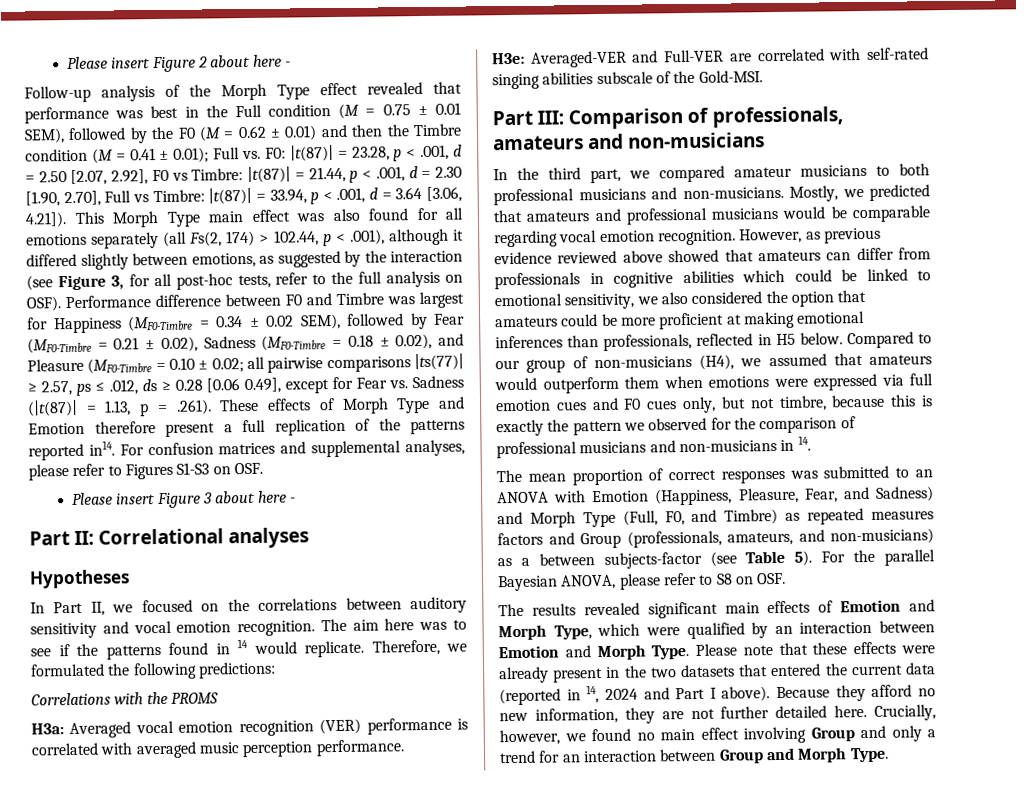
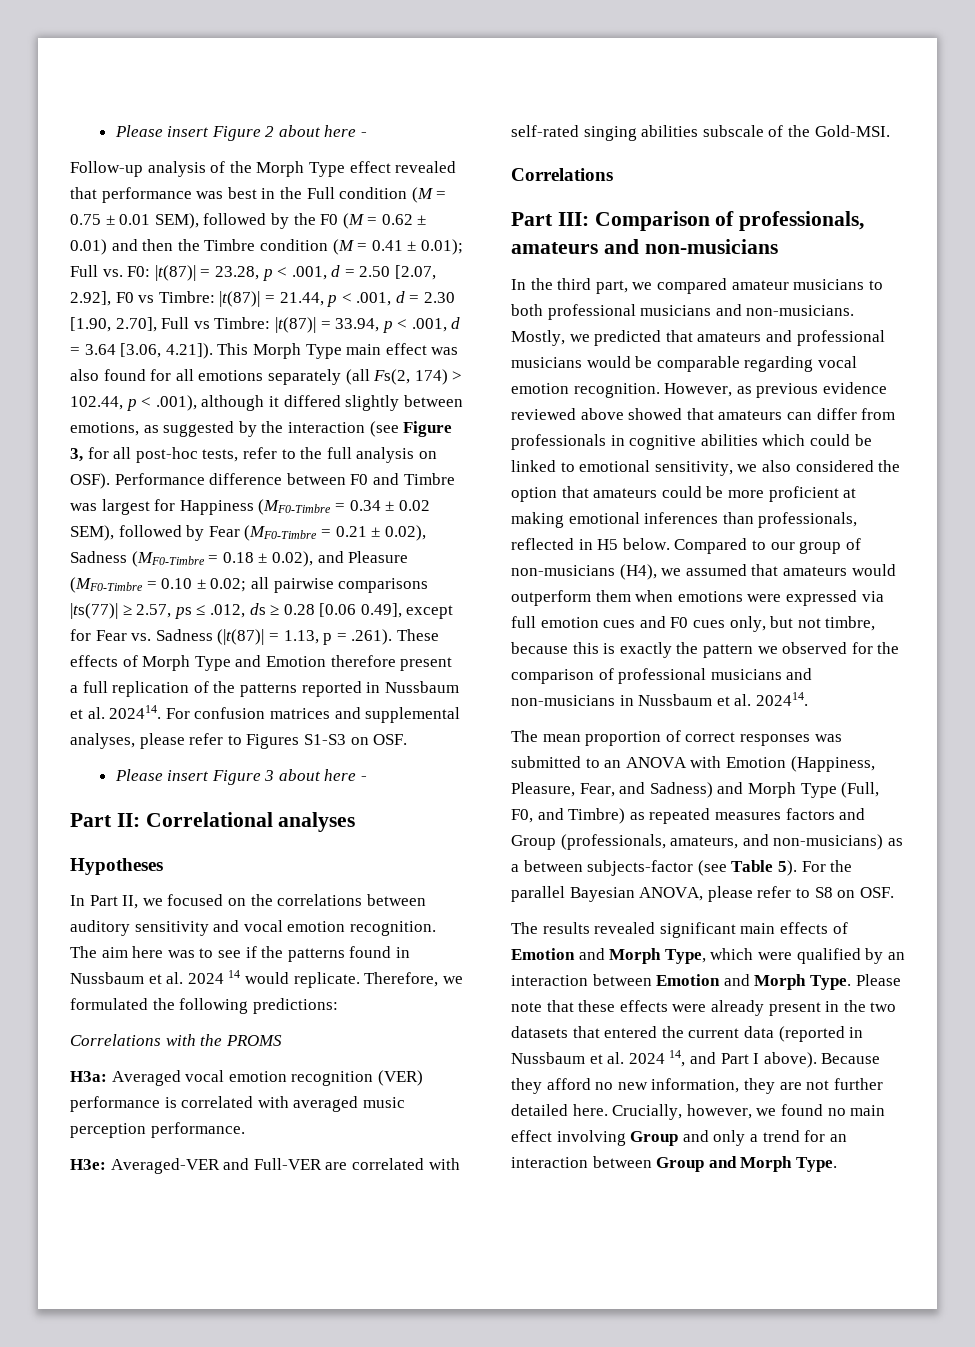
[88,440,115,456] in14. -> [366,681,459,693] [70,705,162,719] in Nussbaum et al. 202414.
(230, 649) none -> [70,972,224,984] Nussbaum et al. 2024
(763, 76) none -> [511,168,613,181] // Correlations
[797,435,811,451] 14. -> [638,692,808,706] Nussbaum et al. 202414.
[586,685,638,704] 14, 2024 -> [511,1050,686,1067] Nussbaum et al. 2024 14,

